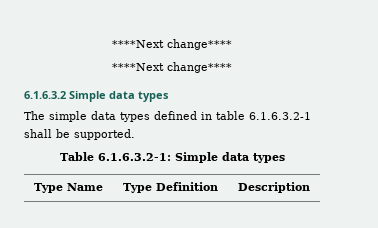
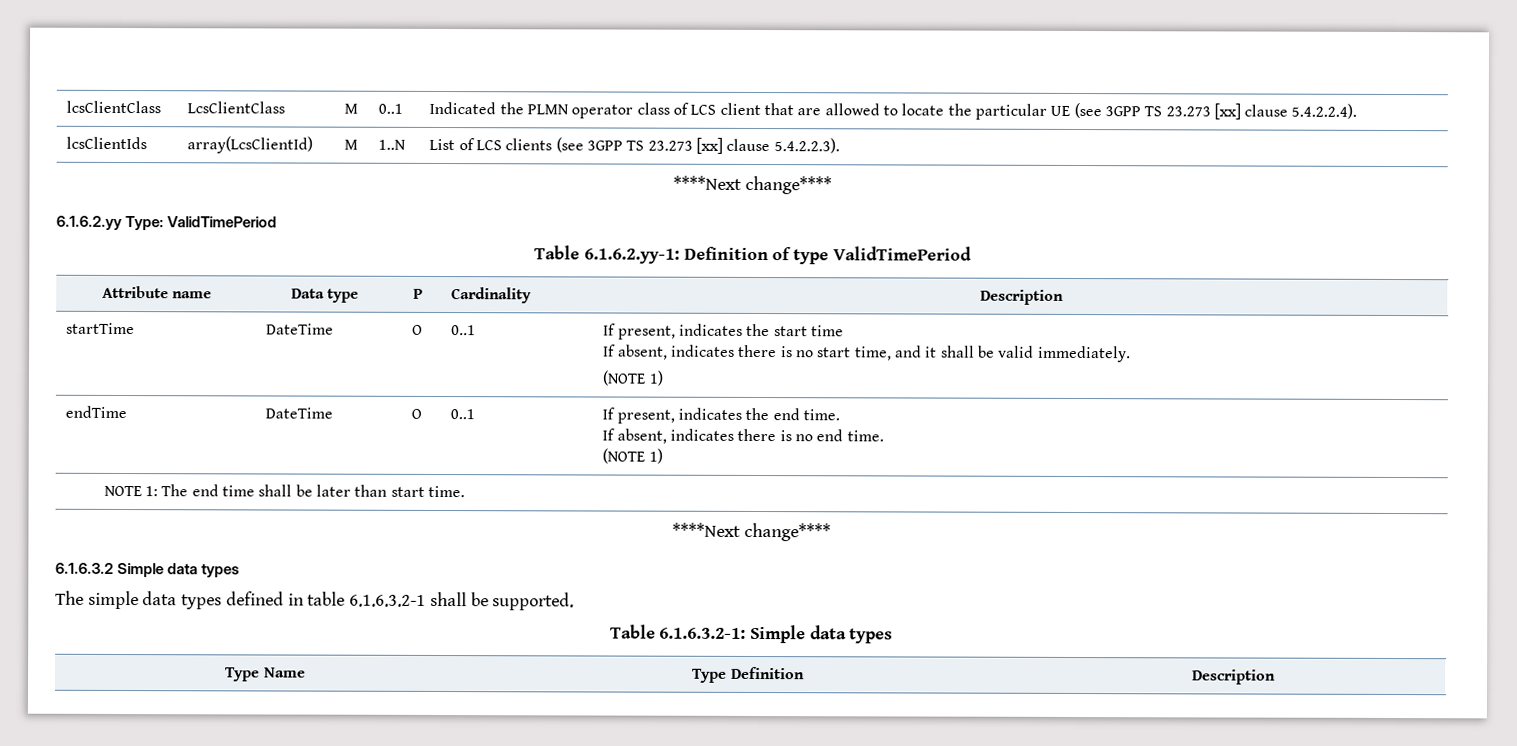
[112,39,232,50] ****Next change**** -> [66,100,162,114] [187,101,286,114] [344,103,358,114] [378,103,404,114] [429,101,1358,120] [66,136,148,150] [187,136,314,154] [344,139,358,150] [378,139,407,150] [429,137,840,154] [673,175,832,195] [56,215,278,231] [534,245,972,265] [101,285,213,299] [290,288,360,303] [412,288,423,299] [451,287,533,304] [979,289,1064,305] [66,322,136,335] [266,323,335,335] [412,324,423,335] [451,325,477,336] [603,323,845,340] [603,344,1131,363] [602,370,664,386] [65,405,128,419] [265,407,334,419] [411,408,422,419] [450,409,476,420] [602,407,841,424] [602,428,884,444] [602,448,663,464] [103,484,465,498] lcsClientClass | LcsClientClass | M | 0..1 | Indicated the PLMN operator class of LCS client that are allowed to locate the particular UE (see 3GPP TS 23.273 [xx] clause 5.4.2.2.4). // lcsClientIds | array(LcsClientId) | M | 1..N | List of LCS clients (see 3GPP TS 23.273 [xx] clause 5.4.2.2.3). // ****Next change**** // 6.1.6.2.yy Type: ValidTimePeriod // Table 6.1.6.2.yy-1: Definition of type ValidTimePeriod // Attribute name | Data type | P | Cardinality | Description // startTime | DateTime | O | 0..1 | If present, indicates the start time // If absent, indicates there is no start time, and it shall be valid immediately. // (NOTE 1) // endTime | DateTime | O | 0..1 | If present, indicates the end time. // If absent, indicates there is no end time. // (NOTE 1) // NOTE 1: The end time shall be later than start time.

